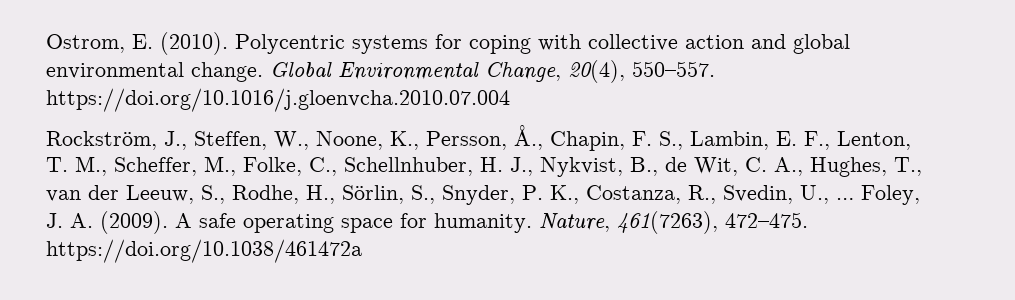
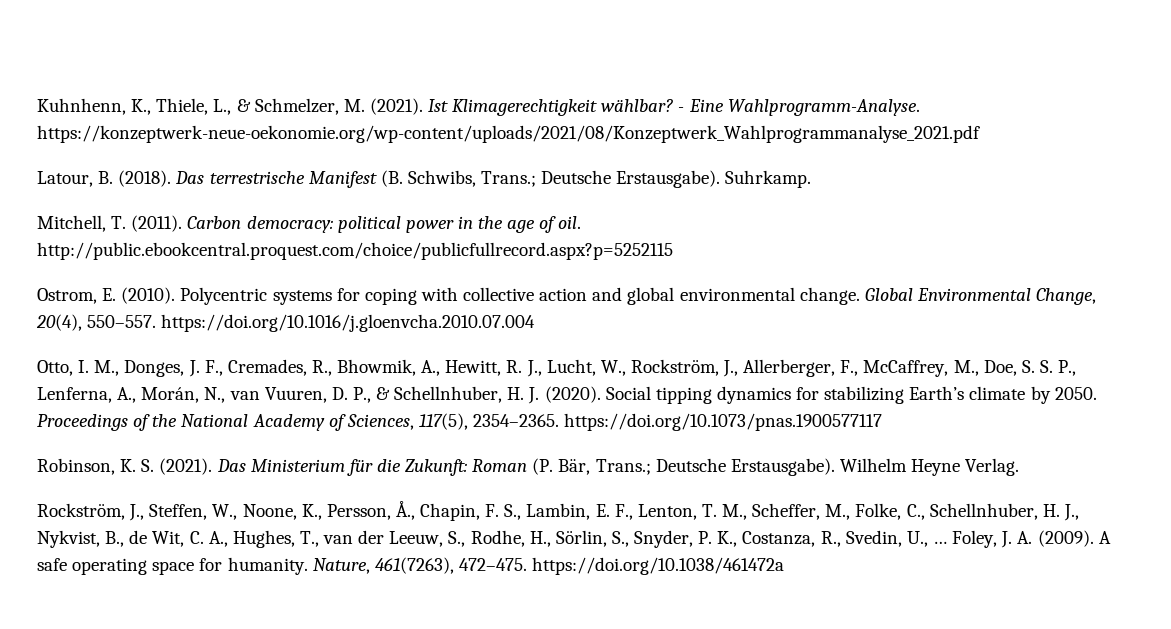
(46, 43) none -> [37,98,920,116] [37,125,980,143] [37,170,812,188] [37,215,582,233] [37,242,673,260] Kuhnhenn, K., Thiele, L., & Schmelzer, M. (2021). Ist Klimagerechtigkeit wählbar? - Eine Wahlprogramm-Analyse. https://konzeptwerk-neue-oekonomie.org/wp-content/uploads/2021/08/Konzeptwerk_Wahlprogrammanalyse_2021.pdf // Latour, B. (2018). Das terrestrische Manifest (B. Schwibs, Trans.; Deutsche Erstausgabe). Suhrkamp. // Mitchell, T. (2011). Carbon democracy: political power in the age of oil. http://public.ebookcentral.proquest.com/choice/publicfullrecord.aspx?p=5252115 //
(510, 100) none -> [37,359,1077,377] [37,386,1097,404] [37,413,883,431] [37,458,1020,476] // Otto, I. M., Donges, J. F., Cremades, R., Bhowmik, A., Hewitt, R. J., Lucht, W., Rockström, J., Allerberger, F., McCaffrey, M., Doe, S. S. P., Lenferna, A., Morán, N., van Vuuren, D. P., & Schellnhuber, H. J. (2020). Social tipping dynamics for stabilizing Earth’s climate by 2050. Proceedings of the National Academy of Sciences, 117(5), 2354–2365. https://doi.org/10.1073/pnas.1900577117 // Robinson, K. S. (2021). Das Ministerium für die Zukunft: Roman (P. Bär, Trans.; Deutsche Erstausgabe). Wilhelm Heyne Verlag.

